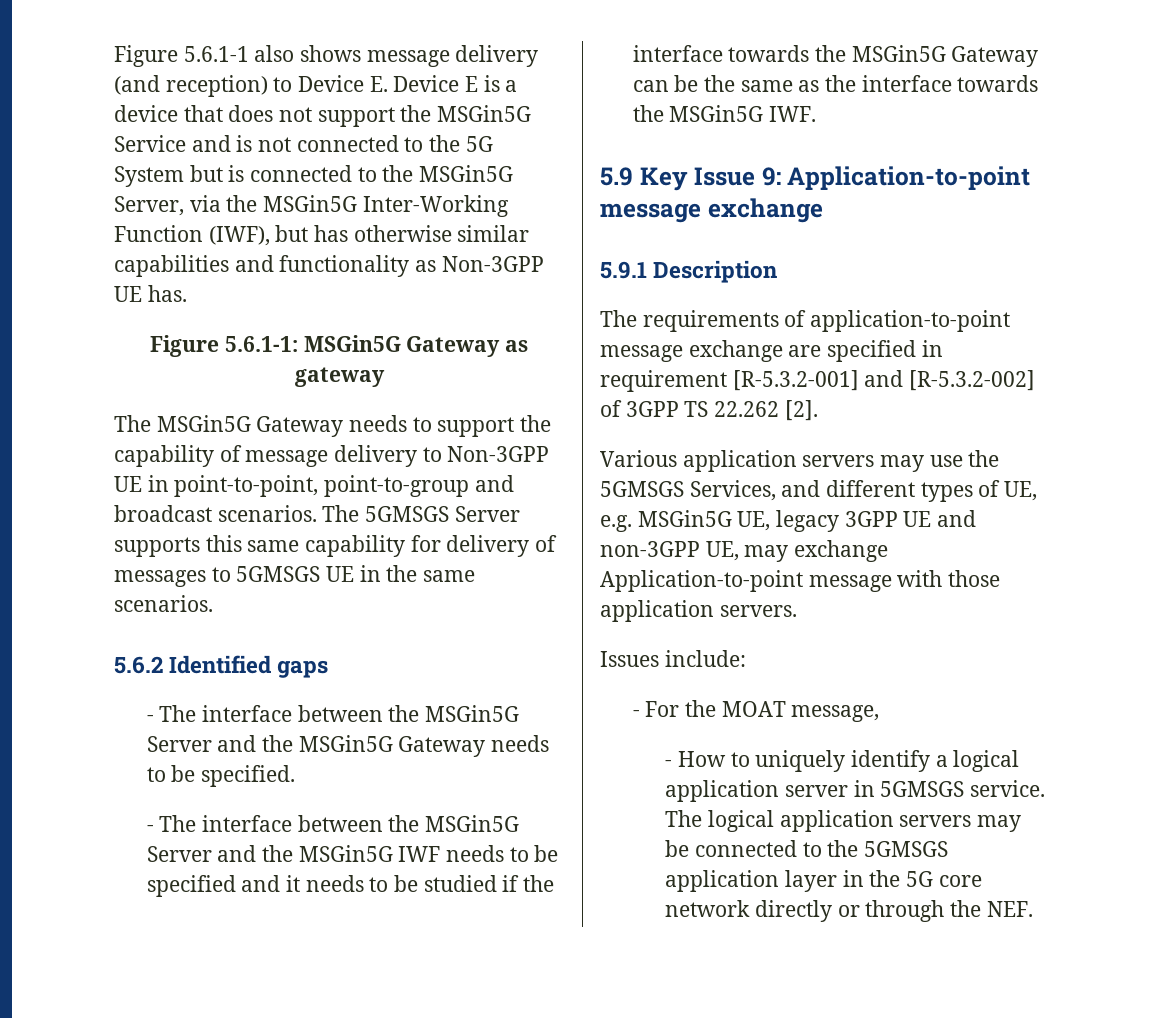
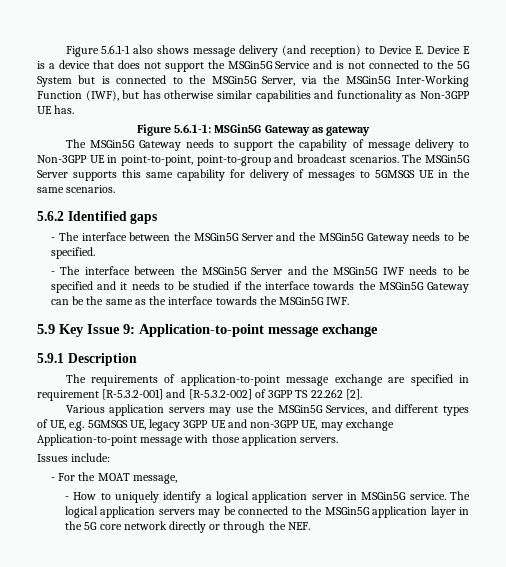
[365,506,450,522] 5GMSGS -> [425,155,470,163] MSGin5G
[600,481,684,497] 5GMSGS -> [277,405,323,413] MSGin5G
[637,510,732,527] MSGin5G -> [87,420,128,428] 5GMSGS
[880,781,965,797] 5GMSGS -> [361,492,407,500] MSGin5G
[863,841,948,857] 5GMSGS -> [324,507,370,515] MSGin5G

